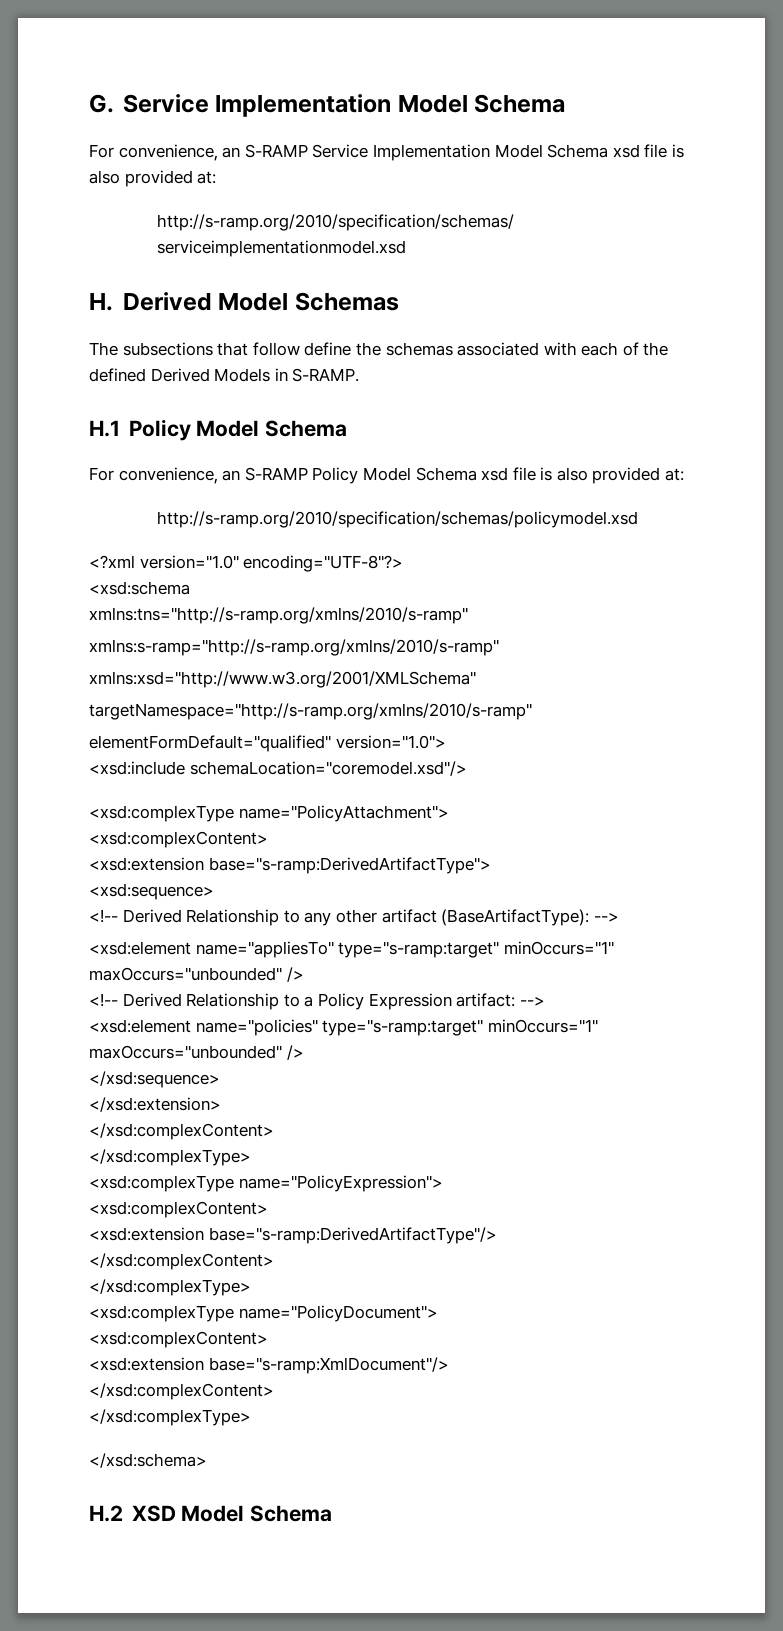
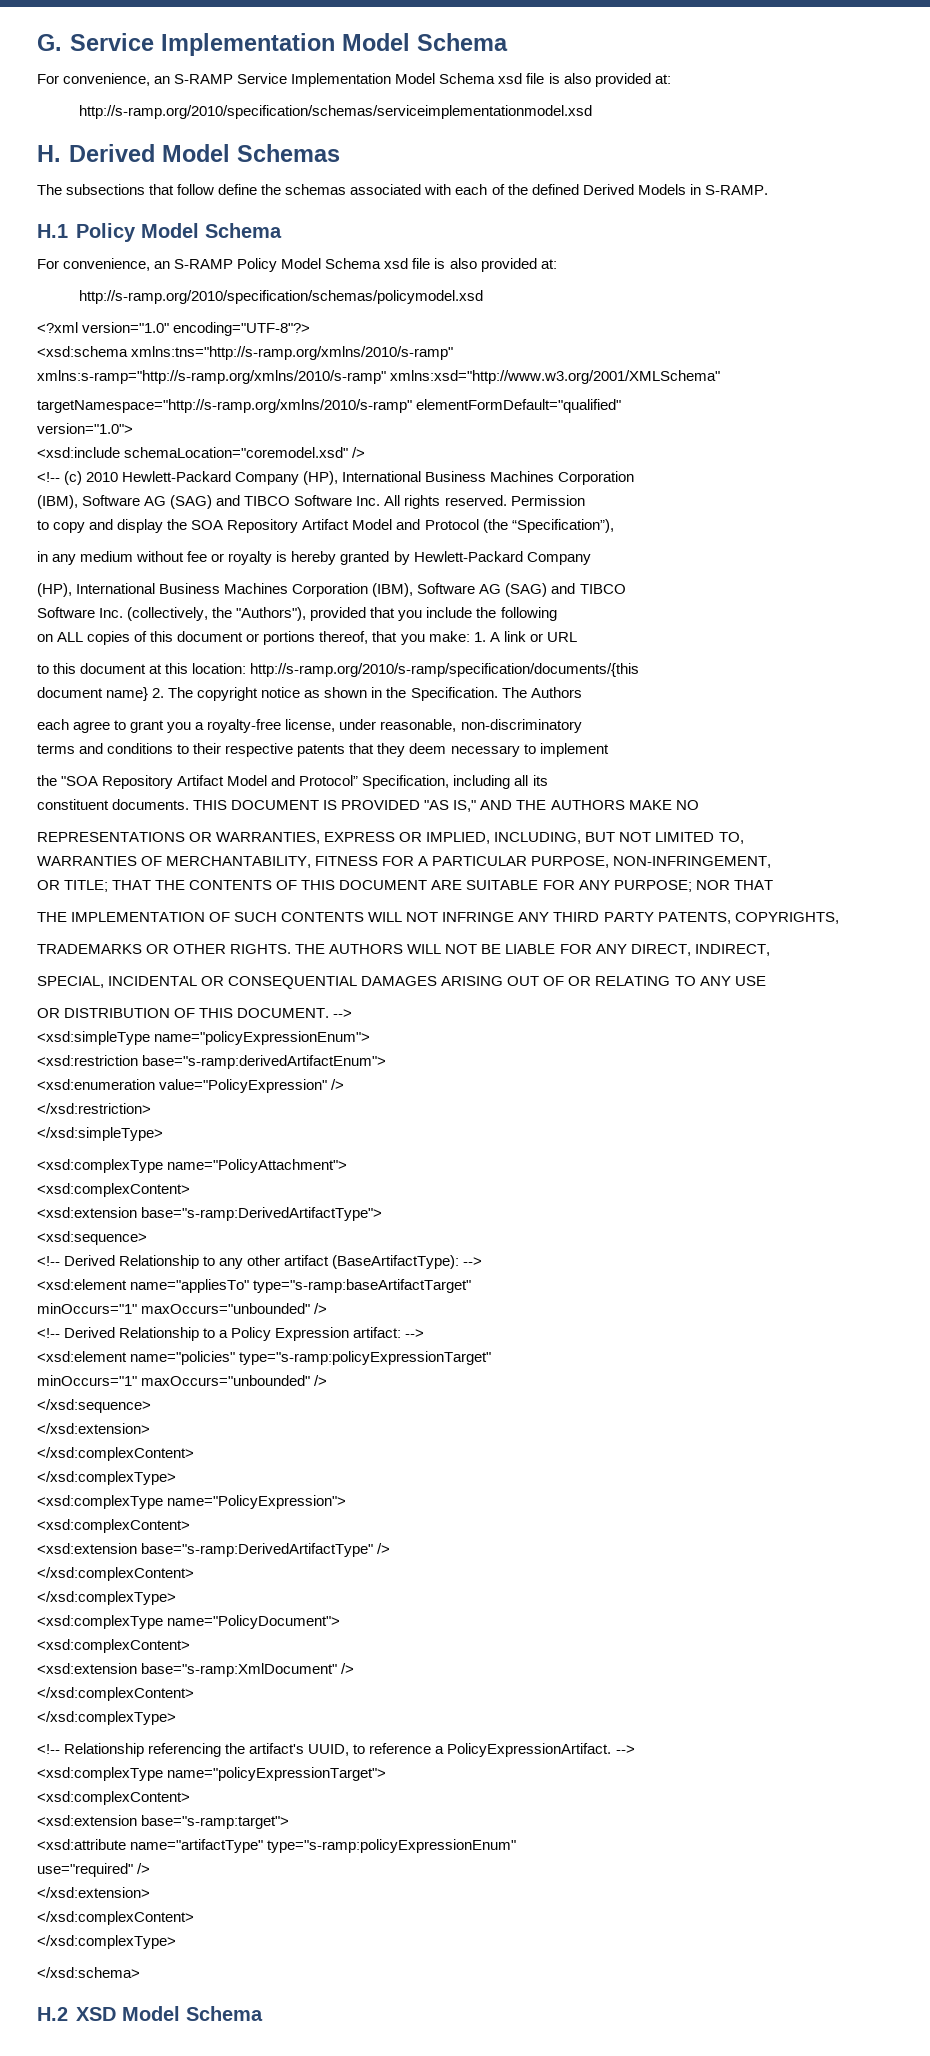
(190, 588) // -> (128, 351) none
(499, 647) // -> (386, 377) none
[89,735,331,752] // elementFormDefault="qualified" -> [416,399,622,413] elementFormDefault="qualified" //
[189,761,467,776] schemaLocation="coremodel.xsd"/> -> [124,447,366,458] [37,471,635,485] [37,495,585,509] [37,519,614,533] [37,551,591,565] [37,583,626,597] [37,607,557,621] [37,631,577,645] [37,663,640,677] [37,687,582,701] [37,719,582,733] [37,743,609,757] [37,775,548,789] [37,799,699,812] [37,832,744,844] [37,856,772,868] [37,880,773,892] [37,912,839,924] [37,944,770,956] [37,976,766,989] [37,1008,353,1018] [37,1031,371,1045] [37,1055,387,1069] [37,1079,345,1093] [37,1103,151,1114] [37,1127,163,1141] schemaLocation="coremodel.xsd" /> // <!-- (c) 2010 Hewlett-Packard Company (HP), International Business Machines Corporation // (IBM), Software AG (SAG) and TIBCO Software Inc. All rights reserved. Permission // to copy and display the SOA Repository Artifact Model and Protocol (the “Specification”), // in any medium without fee or royalty is hereby granted by Hewlett-Packard Company // (HP), International Business Machines Corporation (IBM), Software AG (SAG) and TIBCO // Software Inc. (collectively, the "Authors"), provided that you include the following // on ALL copies of this document or portions thereof, that you make: 1. A link or URL // to this document at this location: http://s-ramp.org/2010/s-ramp/specification/documents/{this // document name} 2. The copyright notice as shown in the Specification. The Authors // each agree to grant you a royalty-free license, under reasonable, non-discriminatory // terms and conditions to their respective patents that they deem necessary to implement // the "SOA Repository Artifact Model and Protocol” Specification, including all its // constituent documents. THIS DOCUMENT IS PROVIDED "AS IS," AND THE AUTHORS MAKE NO // REPRESENTATIONS OR WARRANTIES, EXPRESS OR IMPLIED, INCLUDING, BUT NOT LIMITED TO, // WARRANTIES OF MERCHANTABILITY, FITNESS FOR A PARTICULAR PURPOSE, NON-INFRINGEMENT, // OR TITLE; THAT THE CONTENTS OF THIS DOCUMENT ARE SUITABLE FOR ANY PURPOSE; NOR THAT // THE IMPLEMENTATION OF SUCH CONTENTS WILL NOT INFRINGE ANY THIRD PARTY PATENTS, COPYRIGHTS, // TRADEMARKS OR OTHER RIGHTS. THE AUTHORS WILL NOT BE LIABLE FOR ANY DIRECT, INDIRECT, // SPECIAL, INCIDENTAL OR CONSEQUENTIAL DAMAGES ARISING OUT OF OR RELATING TO ANY USE // OR DISTRIBUTION OF THIS DOCUMENT. --> // <xsd:simpleType name="policyExpressionEnum"> // <xsd:restriction base="s-ramp:derivedArtifactEnum"> // <xsd:enumeration value="PolicyExpression" /> // </xsd:restriction> // </xsd:simpleType>
[338,941,500,958] type="s-ramp:target" -> [253,1279,472,1293] type="s-ramp:baseArtifactTarget" //
[322,1019,484,1036] type="s-ramp:target" -> [239,1351,492,1365] type="s-ramp:policyExpressionTarget" //
[208,1227,497,1244] base="s-ramp:DerivedArtifactType"/> -> [141,1543,391,1557] base="s-ramp:DerivedArtifactType" />
[208,1357,449,1374] base="s-ramp:XmlDocument"/> -> [141,1663,355,1677] [37,1687,194,1701] [37,1711,176,1725] [37,1743,635,1757] [37,1767,387,1781] [37,1791,190,1805] [37,1815,290,1829] [37,1839,517,1853] [37,1863,151,1877] [37,1887,150,1898] base="s-ramp:XmlDocument" /> // </xsd:complexContent> // </xsd:complexType> // <!-- Relationship referencing the artifact's UUID, to reference a PolicyExpressionArtifact. --> // <xsd:complexType name="policyExpressionTarget"> // <xsd:complexContent> // <xsd:extension base="s-ramp:target"> // <xsd:attribute name="artifactType" type="s-ramp:policyExpressionEnum" // use="required" /> // </xsd:extension>

